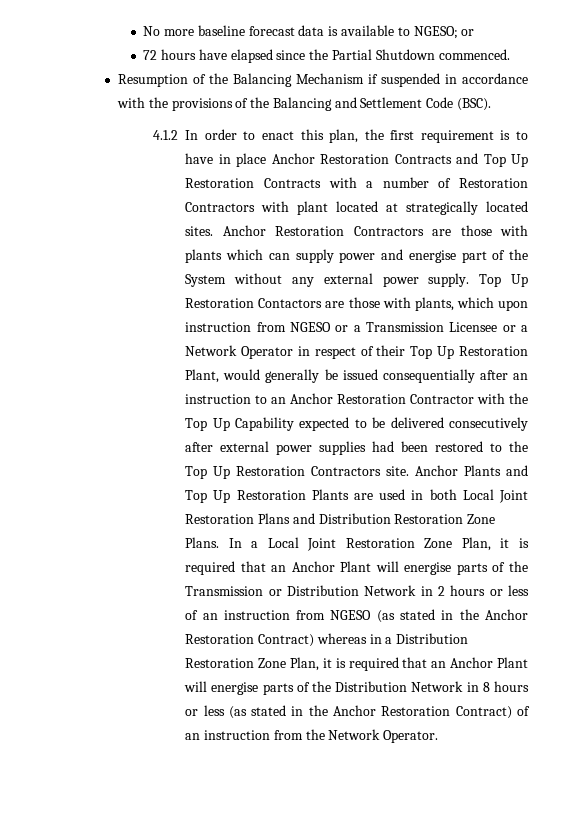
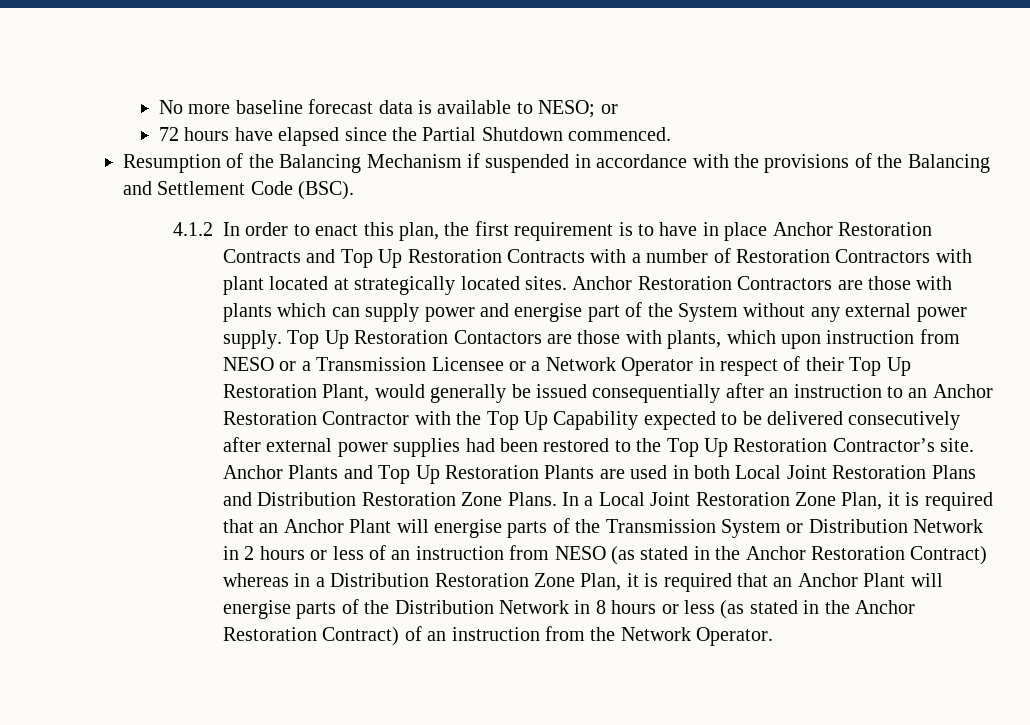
[413,26,458,39] NGESO; -> [538,100,596,118] NESO;
[289,322,331,332] NGESO -> [223,357,275,371] NESO
[311,466,382,476] Contractors -> [832,438,935,452] Contractor’s
(264, 591) none -> [721,519,782,538] System
[330,610,372,620] NGESO -> [554,546,606,560] NESO

